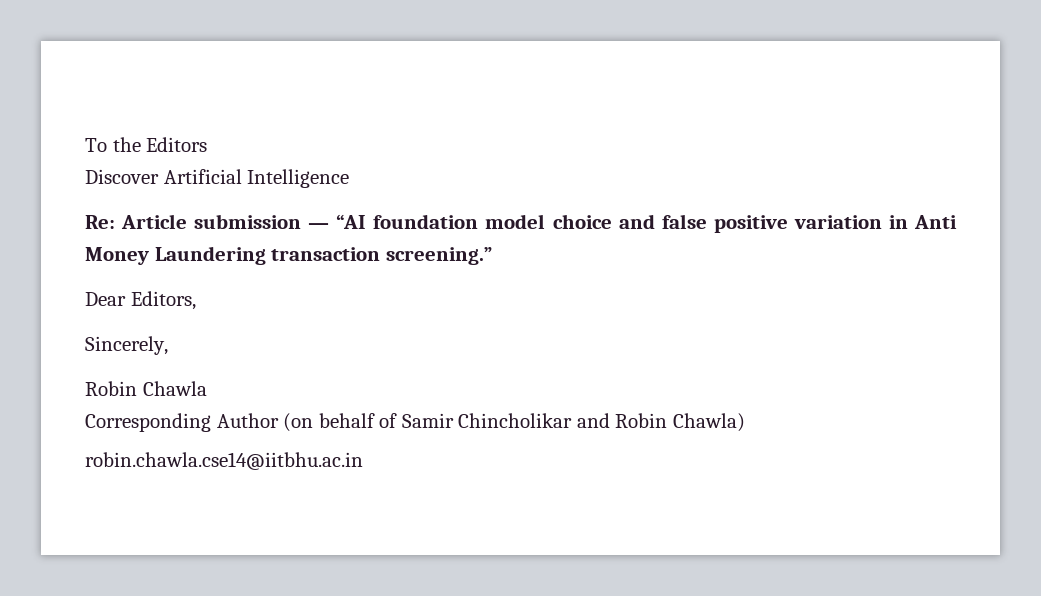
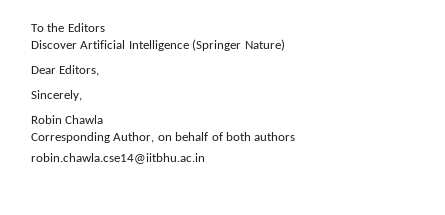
[85,214,958,233] [85,246,492,265] // Re: Article submission — “AI foundation model choice and false positive variation in Anti Money Laundering transaction screening.” -> [192,39,285,51] (Springer Nature)
[216,413,745,432] Author (on behalf of Samir Chincholikar and Robin Chawla) -> [113,132,296,143] Author, on behalf of both authors

